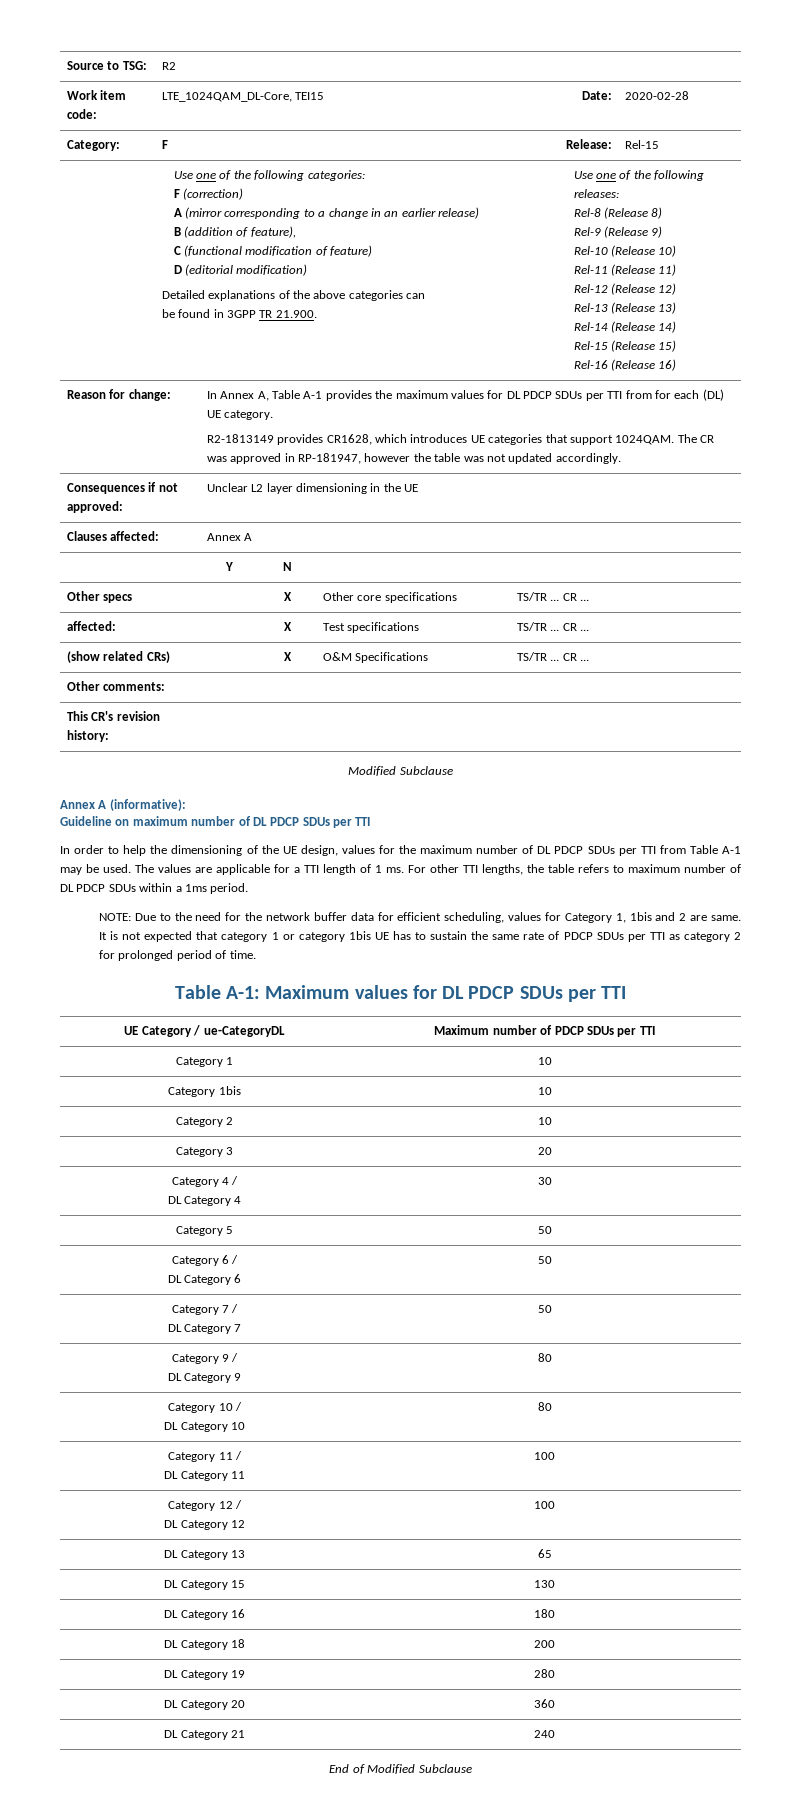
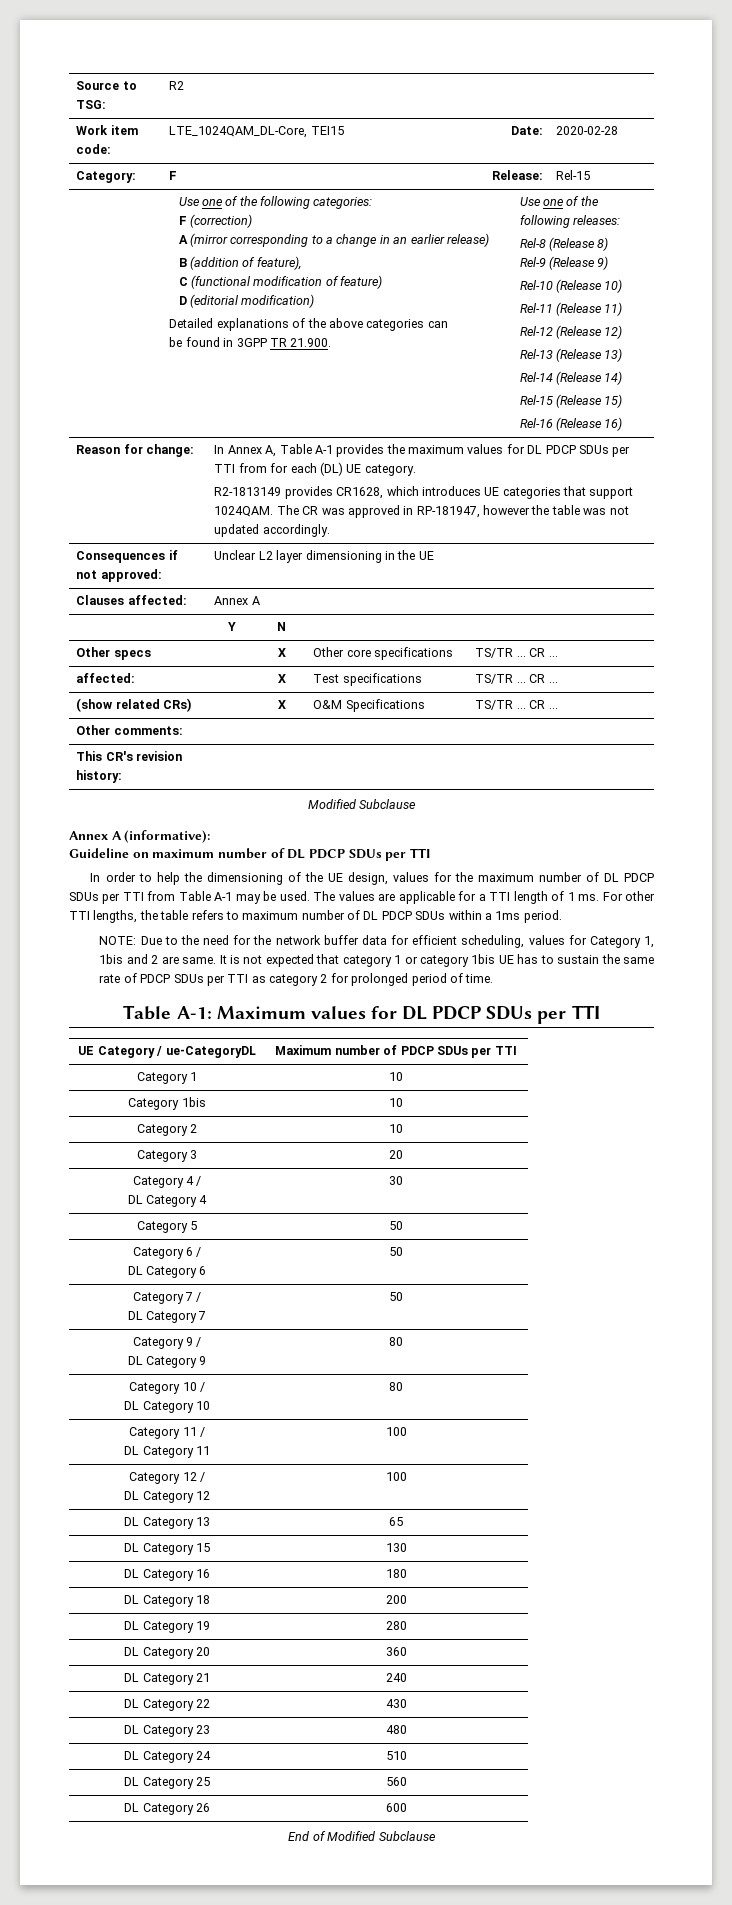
(555, 1734) none -> [124,1699,210,1711] [385,1699,407,1708] [124,1725,210,1737] [385,1725,407,1734] [124,1751,211,1763] [385,1751,407,1760] [124,1777,210,1789] [385,1777,407,1786] [124,1803,210,1815] [385,1803,407,1812] // DL Category 22 | 430 // DL Category 23 | 480 // DL Category 24 | 510 // DL Category 25 | 560 // DL Category 26 | 600

